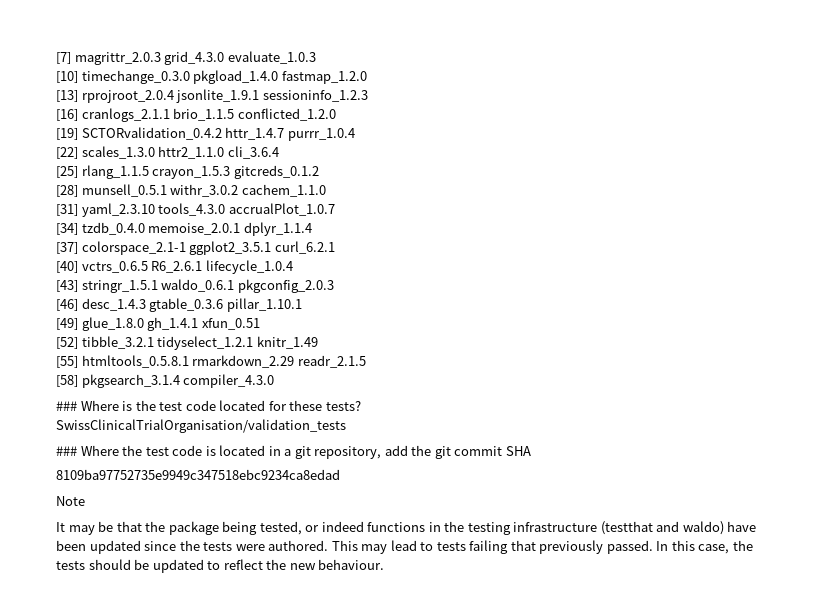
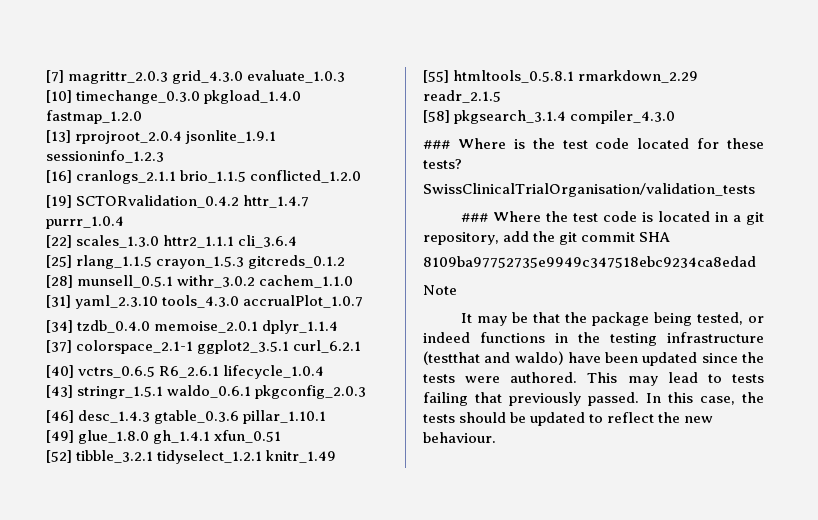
[158,146,225,159] httr2_1.1.0 -> [163,235,235,248] httr2_1.1.1

